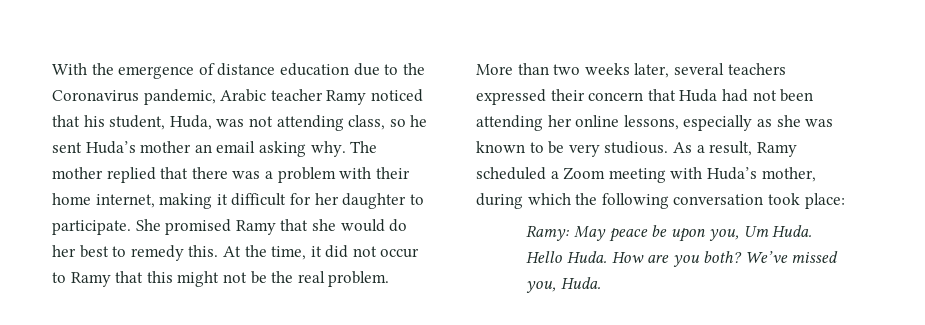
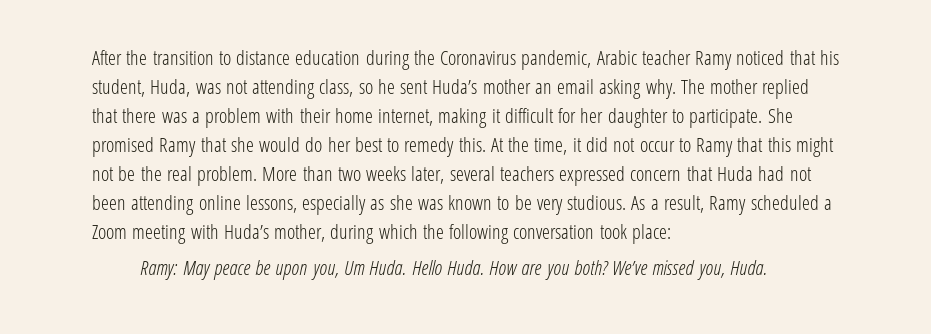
[52,63,399,79] With the emergence of distance education due to -> [92,50,410,70] After the transition to distance education during
[550,89,585,101] their -> (626, 176) none
[547,115,572,127] her -> (195, 205) none

